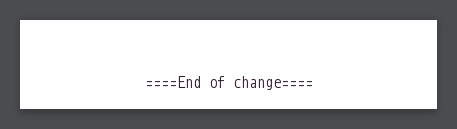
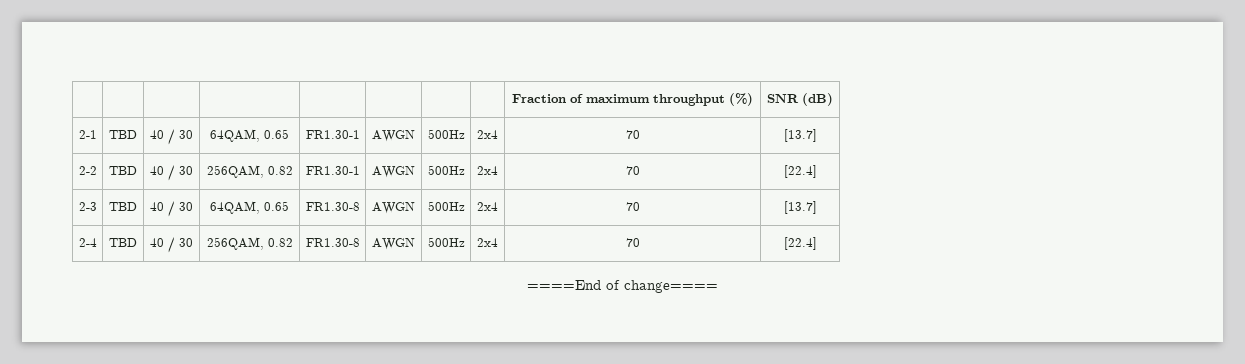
(144, 82) none -> [512,93,753,106] [767,93,833,106] [78,130,97,139] [109,130,137,139] [150,129,193,145] [210,129,289,142] [305,130,360,139] [372,130,415,142] [427,129,465,139] [477,130,498,139] [625,130,640,139] [783,129,817,142] [78,166,97,175] [109,166,137,175] [150,165,193,181] [206,165,293,178] [305,166,360,175] [372,166,415,178] [427,165,465,175] [477,166,498,175] [625,166,640,175] [783,165,817,178] [78,202,97,211] [109,202,137,211] [150,201,193,217] [210,201,289,214] [305,202,360,211] [372,202,415,214] [427,201,465,211] [477,202,498,211] [625,202,640,211] [783,201,817,214] [78,238,97,247] [109,238,137,247] [150,237,193,253] [206,237,293,250] [305,238,360,247] [372,238,415,250] [427,237,465,247] [477,238,498,247] [625,238,640,247] [783,237,817,250] | | | | | | | | Fraction of maximum throughput (%) | SNR (dB) // 2-1 | TBD | 40 / 30 | 64QAM, 0.65 | FR1.30-1 | AWGN | 500Hz | 2x4 | 70 | [13.7] // 2-2 | TBD | 40 / 30 | 256QAM, 0.82 | FR1.30-1 | AWGN | 500Hz | 2x4 | 70 | [22.4] // 2-3 | TBD | 40 / 30 | 64QAM, 0.65 | FR1.30-8 | AWGN | 500Hz | 2x4 | 70 | [13.7] // 2-4 | TBD | 40 / 30 | 256QAM, 0.82 | FR1.30-8 | AWGN | 500Hz | 2x4 | 70 | [22.4] //

